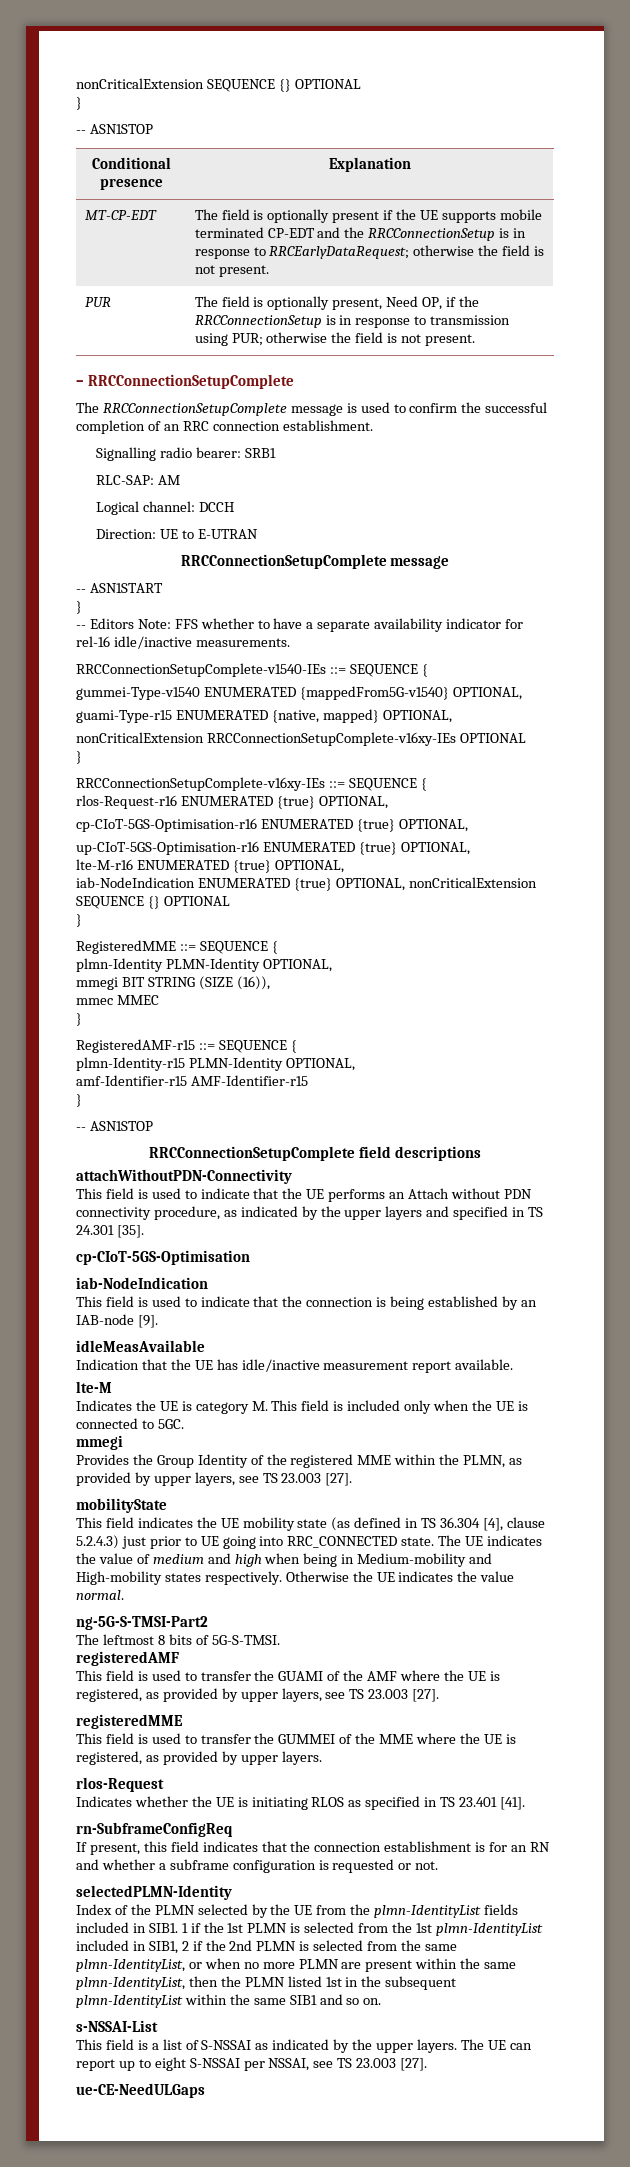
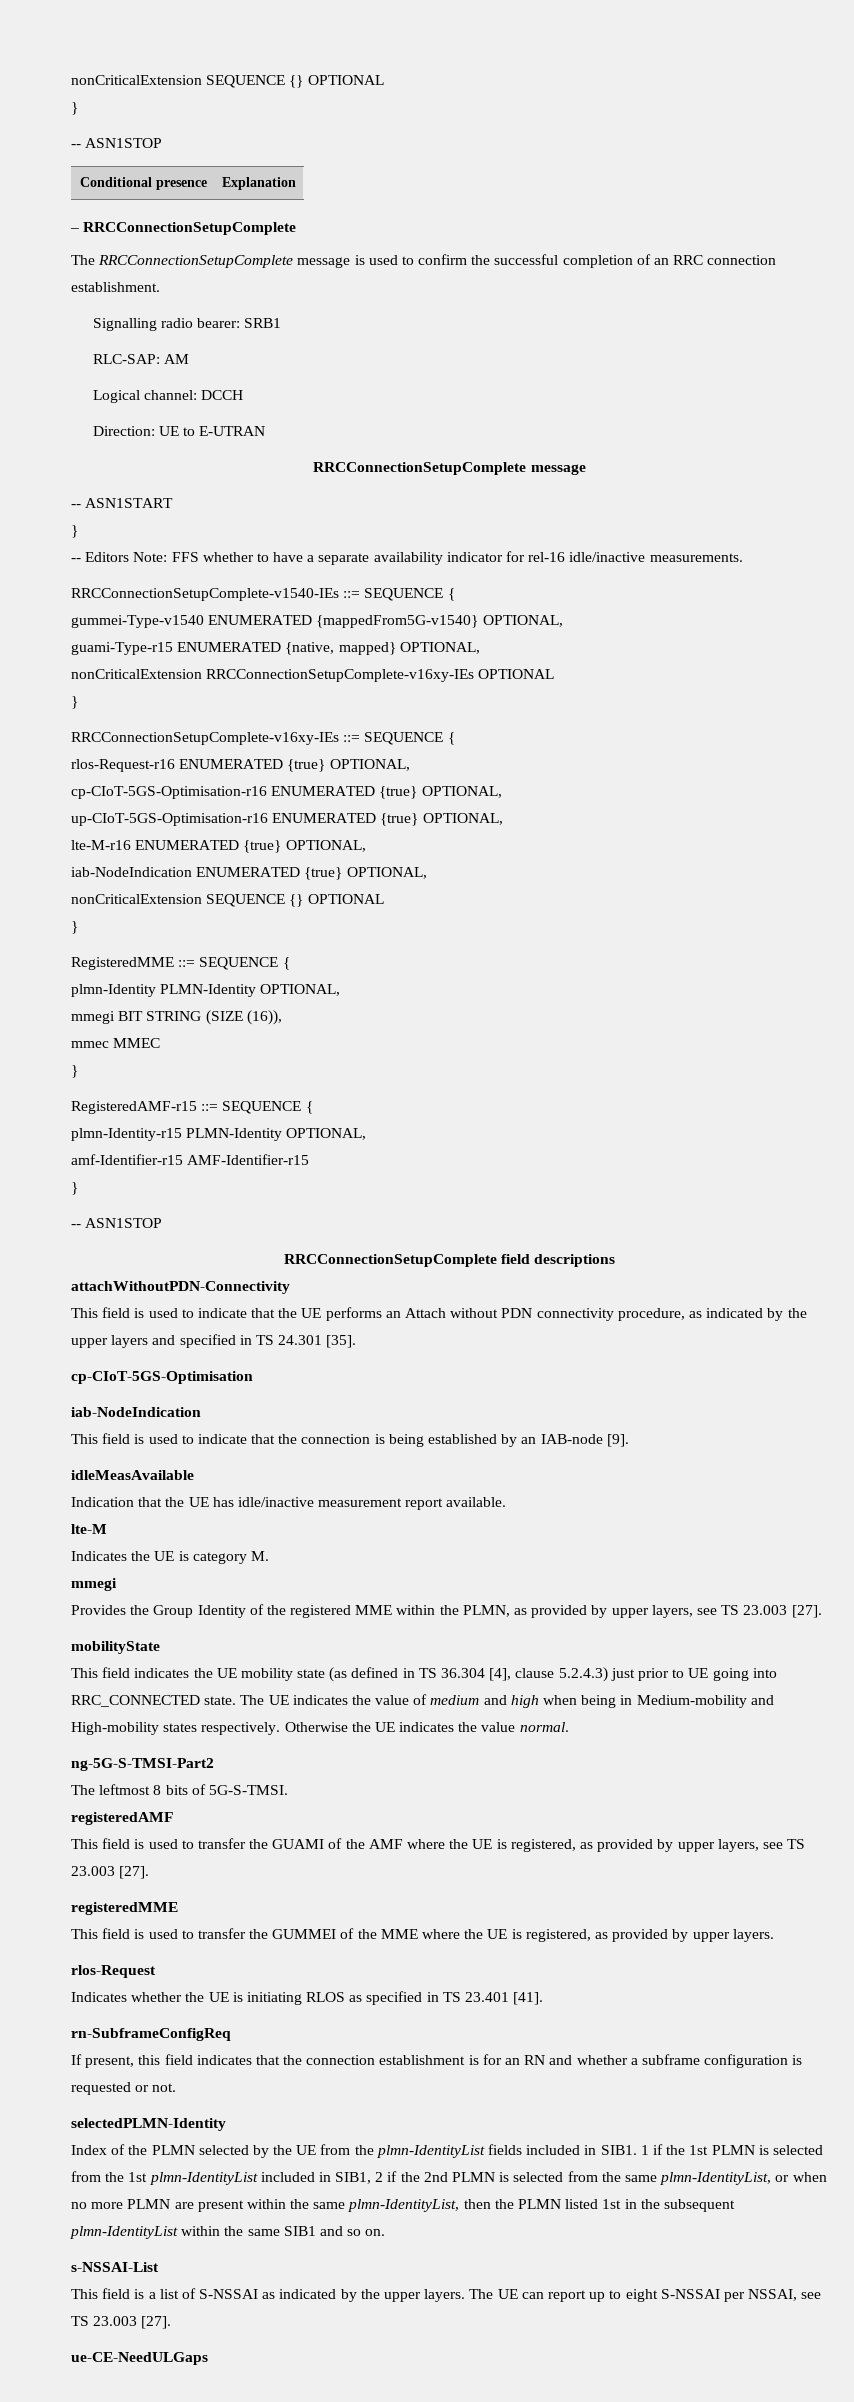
[84,210,157,220] [194,209,542,223] [194,227,527,241] [194,245,545,259] [194,265,269,277] [84,297,111,307] [194,296,479,310] [194,315,511,328] [194,332,475,346] // MT-CP-EDT | The field is optionally present if the UE supports mobile terminated CP-EDT and the RRCConnectionSetup is in response to RRCEarlyDataRequest; otherwise the field is not present. // PUR | The field is optionally present, Need OP, if the RRCConnectionSetup is in response to transmission using PUR; otherwise the field is not present. -> (296, 183) none
(405, 884) none -> (427, 873) //
[271,1400,528,1414] [76,1418,184,1429] This field is included only when the UE is connected to 5GC. -> (269, 1556) none

